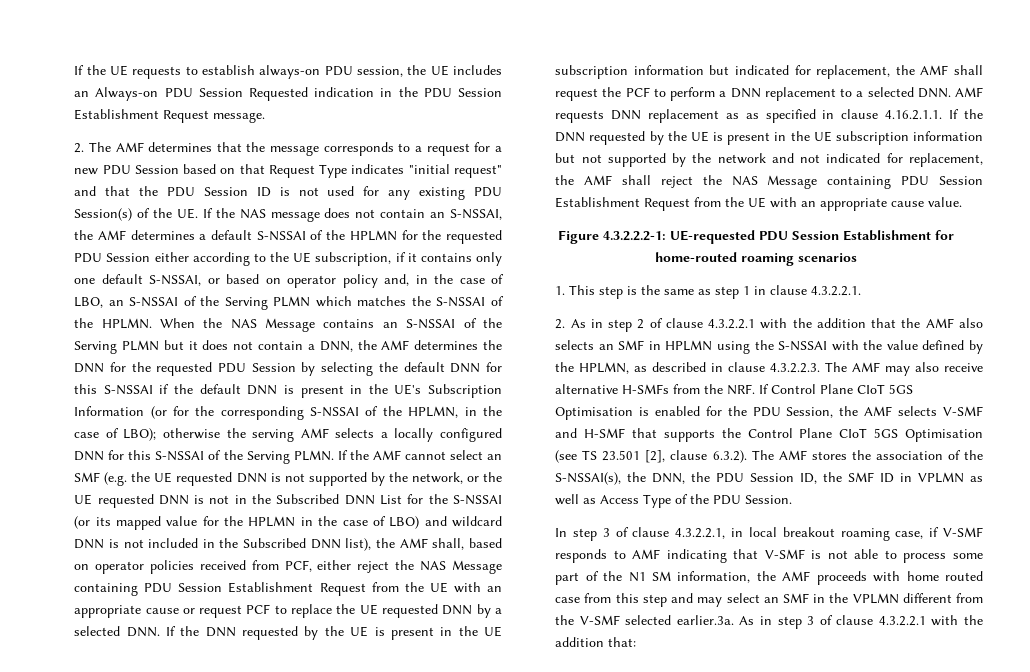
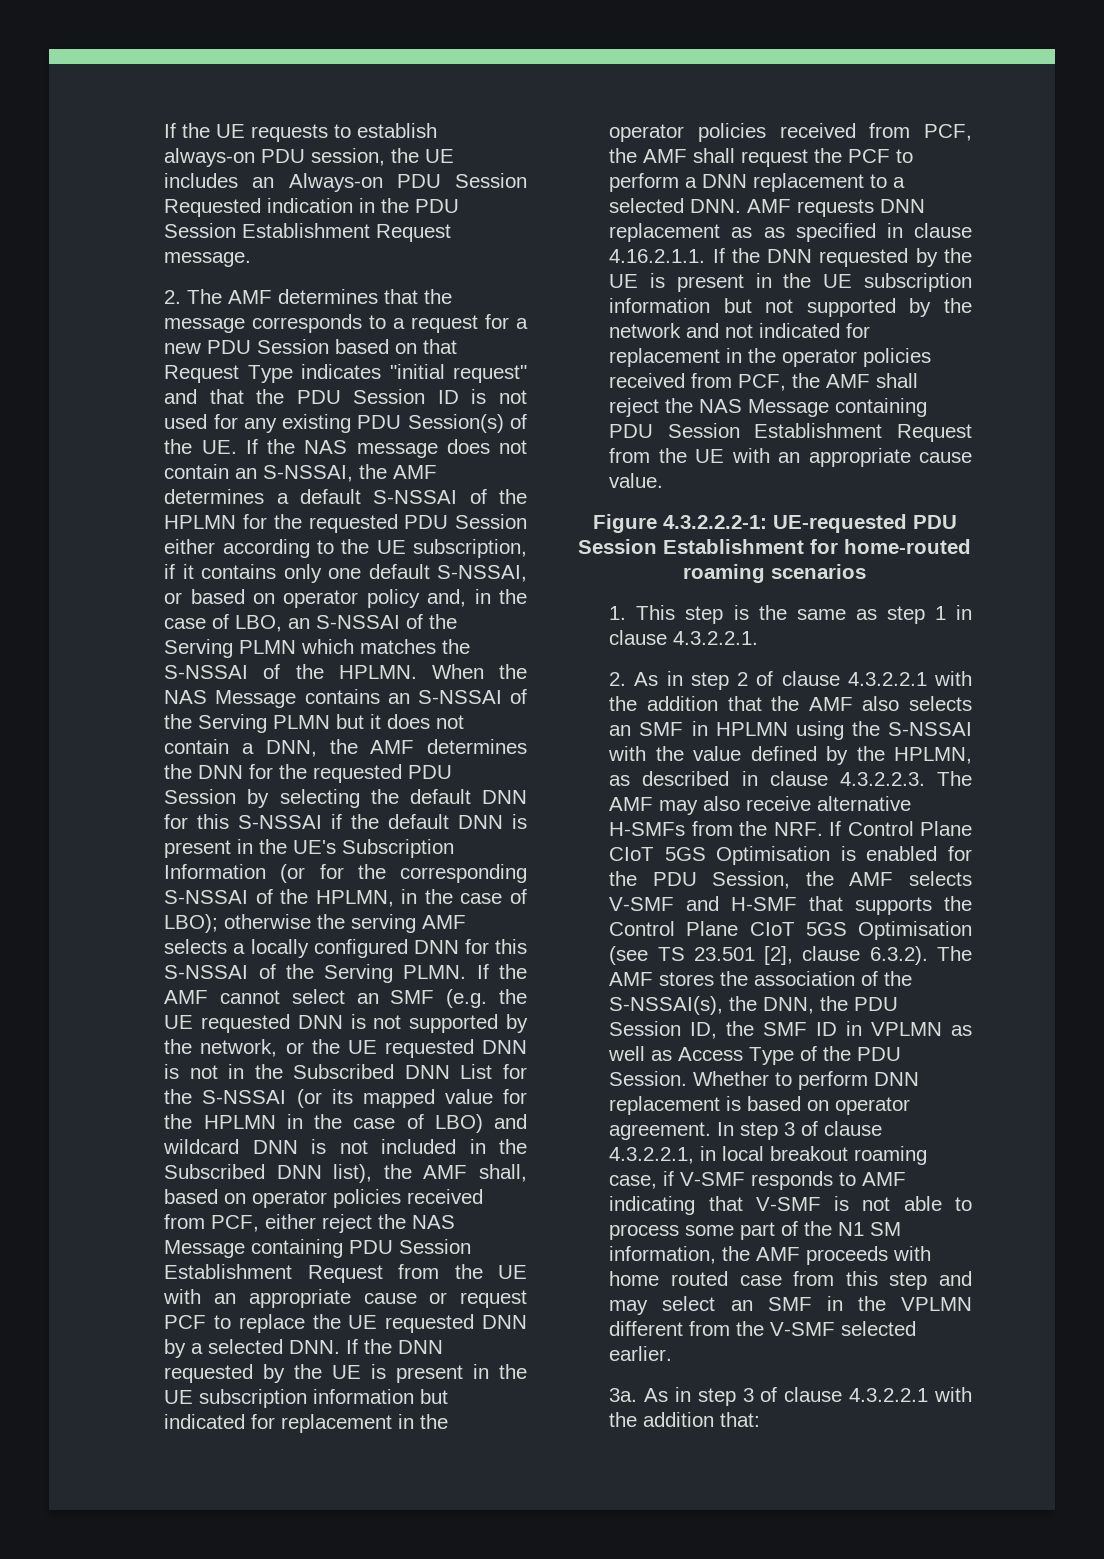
[816,65,891,79] replacement, -> [281,1414,449,1433] [609,123,972,142] replacement in the operator policies received from PCF,
[909,153,983,167] replacement, -> [609,348,932,367] [609,373,787,391] replacement in the operator policies received from PCF,
(793, 499) // -> [693,1071,920,1090] [609,1096,911,1115] [609,1122,712,1140] Whether to perform DNN replacement is based on operator agreement.
[676,615,734,625] earlier.3a. -> [609,1346,673,1361] [609,1388,638,1402] earlier. // 3a.

